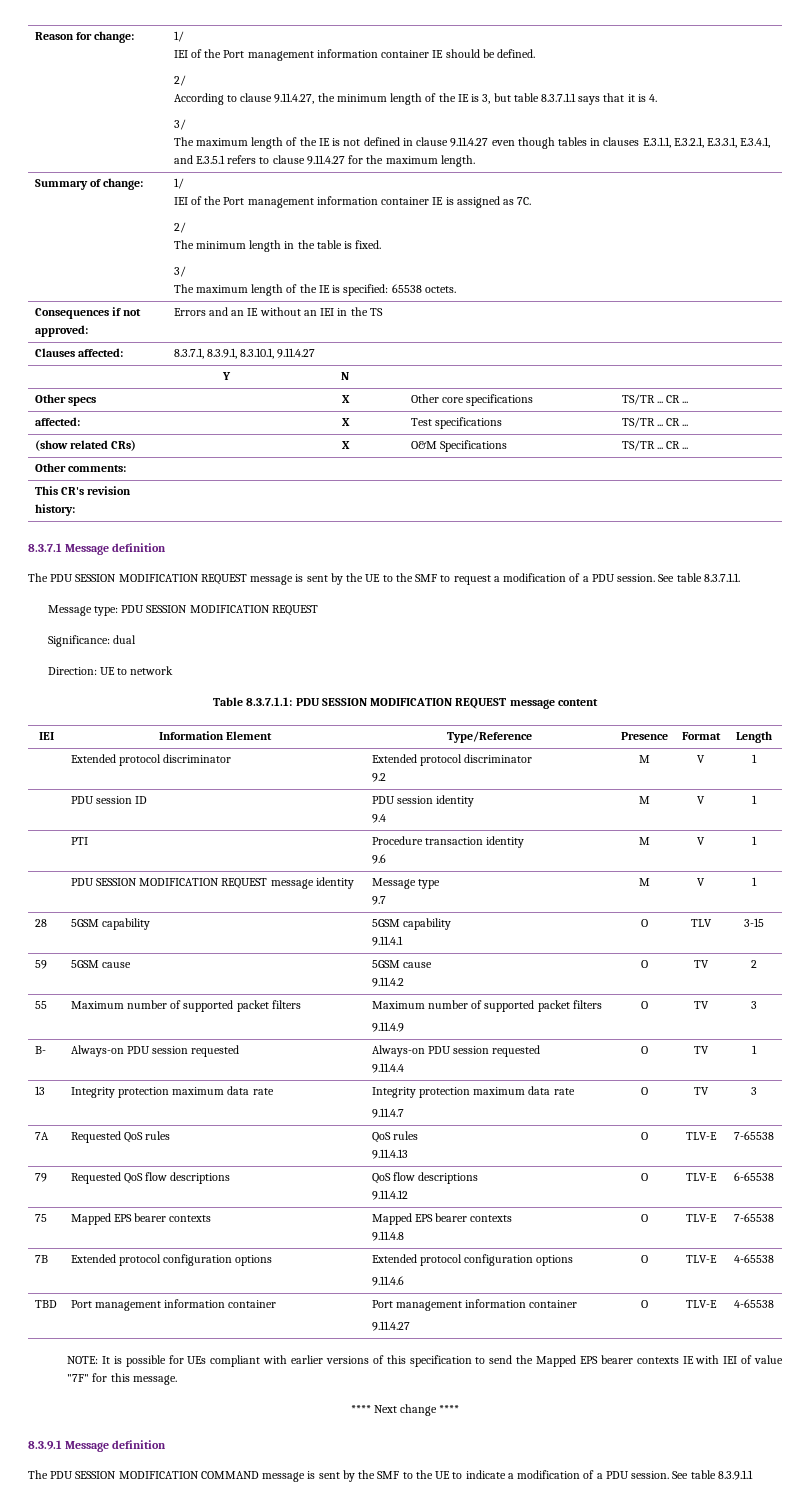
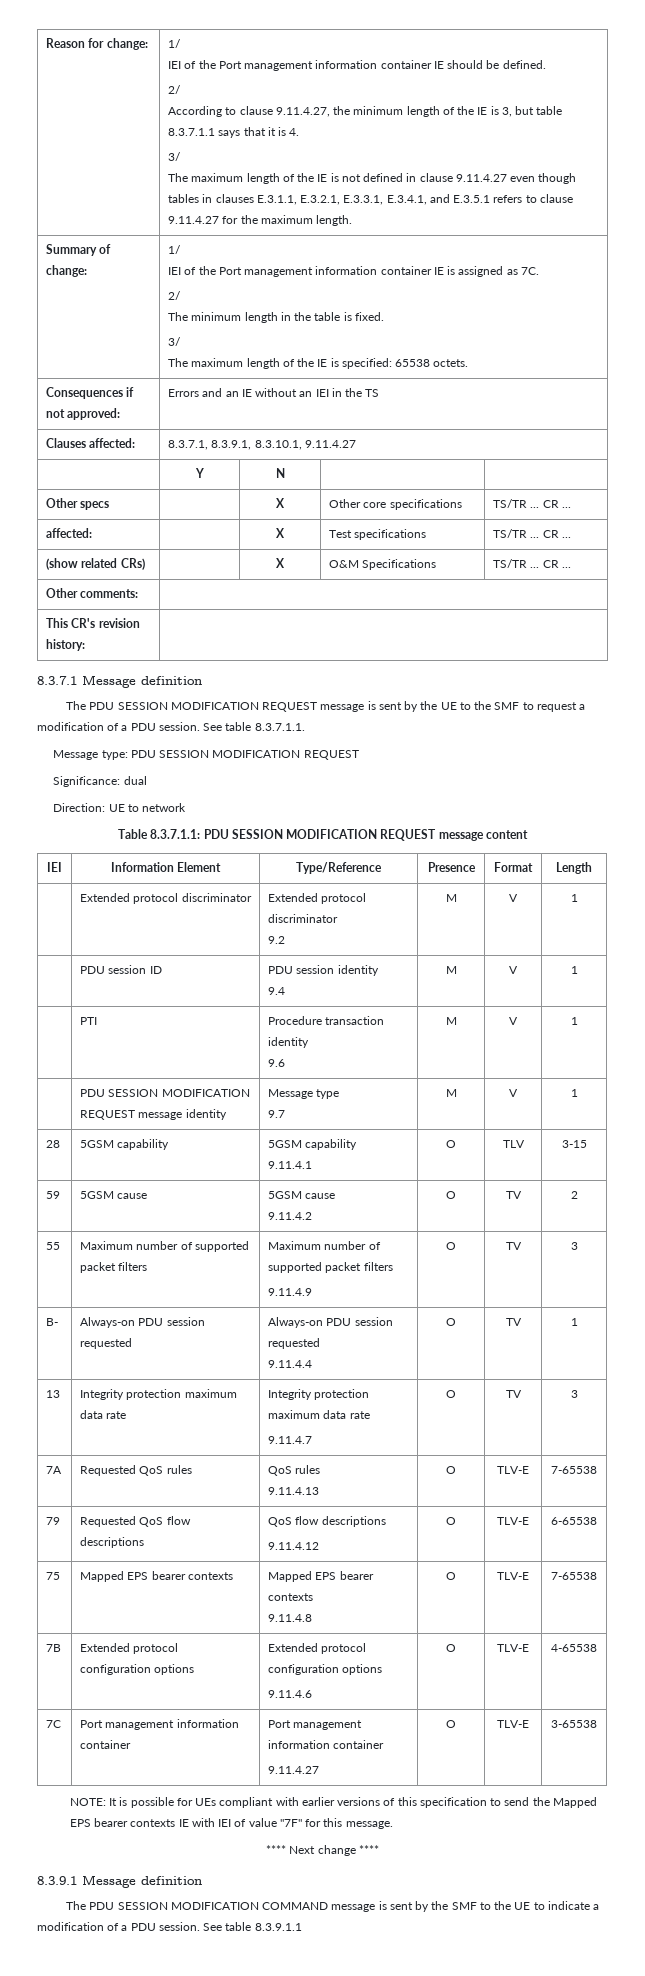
[34,1300,57,1308] TBD -> [46,1720,62,1728] 7C
[734,1299,774,1308] 4-65538 -> [551,1720,597,1728] 3-65538

